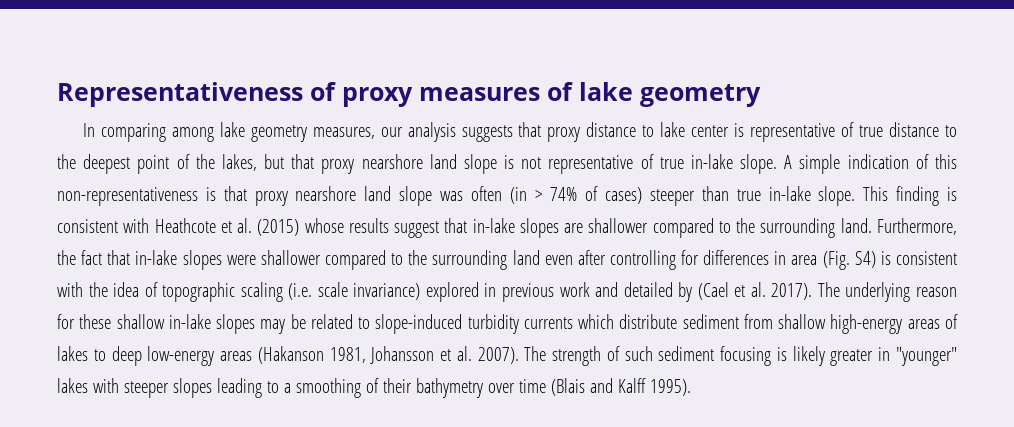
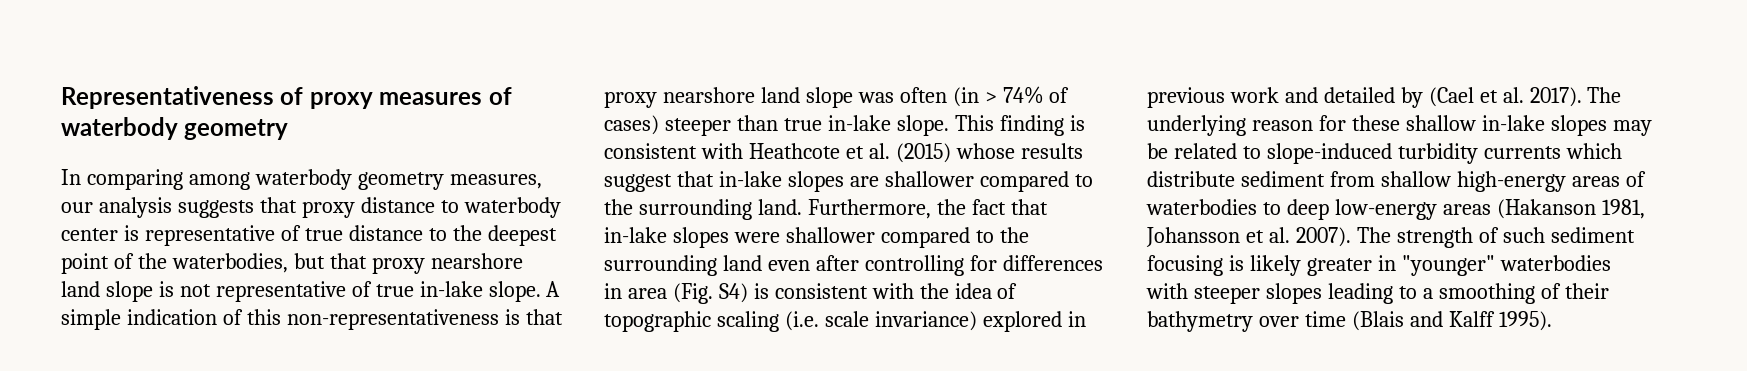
[579,82,633,101] lake -> [61,117,178,140] waterbody
[219,122,245,137] lake -> [254,169,352,190] waterbody
[660,122,686,137] lake -> [463,197,561,218] waterbody
[221,154,257,171] lakes, -> [171,253,288,273] waterbodies,
[57,346,88,361] lakes -> [1146,199,1257,215] waterbodies
[57,378,88,393] lakes -> [1499,255,1611,271] waterbodies

